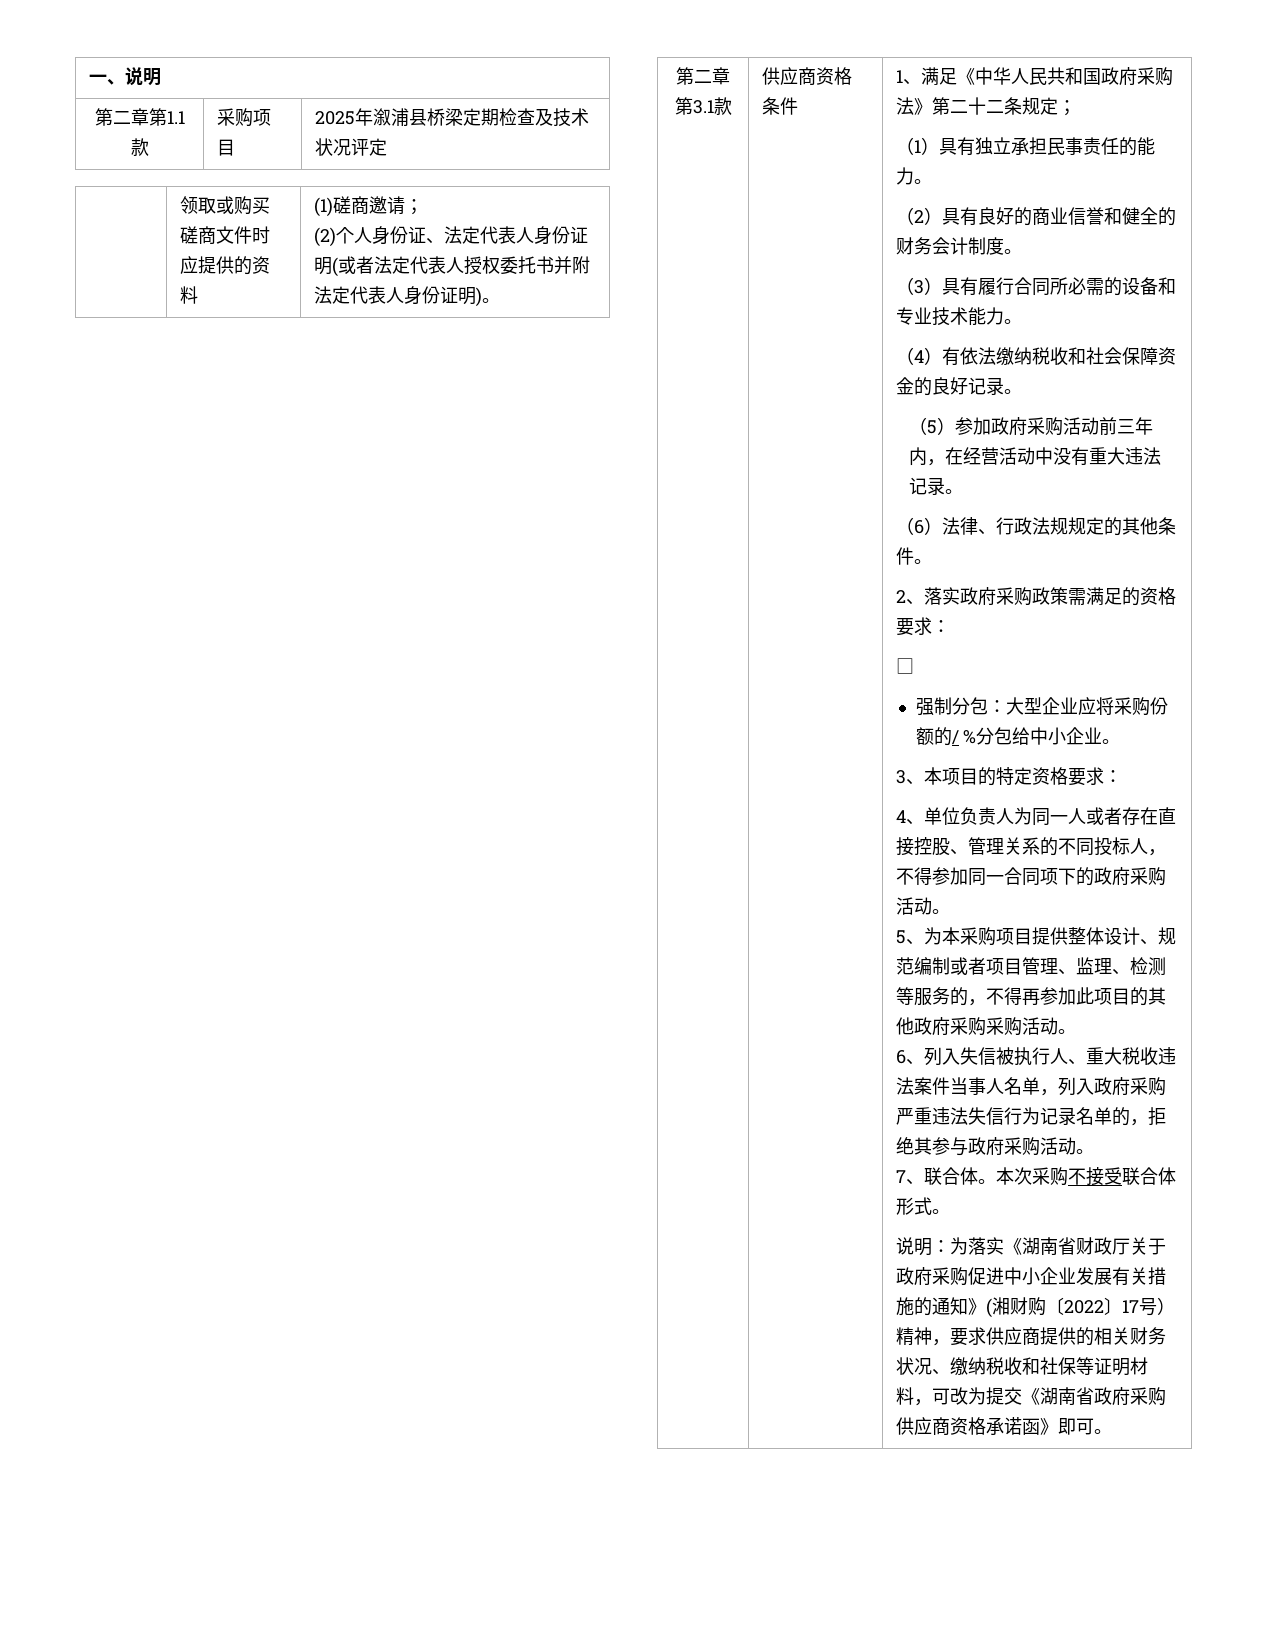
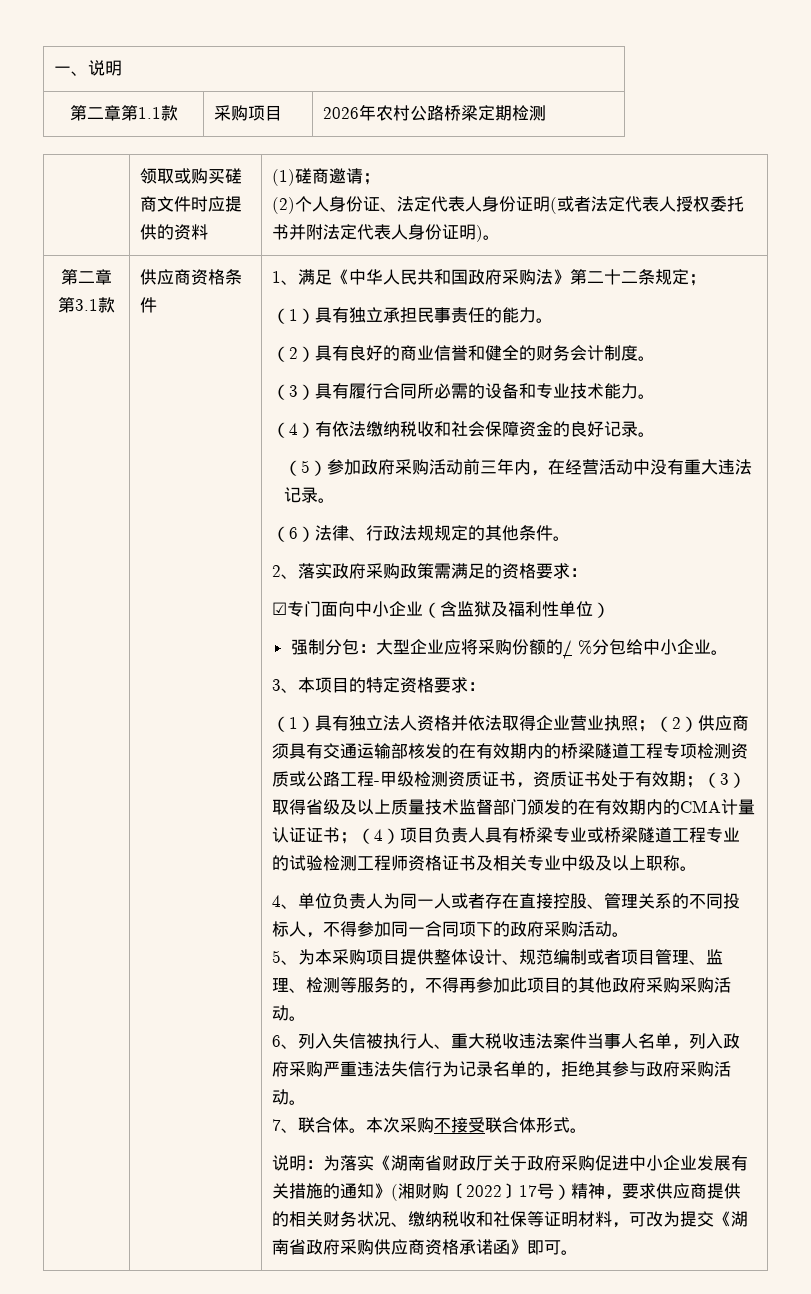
[314,108,589,127] [314,138,387,156] 2025年溆浦县桥梁定期检查及技术状况评定 -> [323,104,547,121] 2026年农村公路桥梁定期检测
[895,658,914,674] □ -> [272,601,611,618] ☑专门面向中小企业（含监狱及福利性单位）
(1122, 776) none -> [272,715,750,732] [272,743,749,759] [272,771,747,788] [272,799,756,815] [272,827,741,844] [272,855,698,871] // （1）具有独立法人资格并依法取得企业营业执照；（2）供应商须具有交通运输部核发的在有效期内的桥梁隧道工程专项检测资质或公路工程-甲级检测资质证书，资质证书处于有效期；（3）取得省级及以上质量技术监督部门颁发的在有效期内的CMA计量认证证书；（4）项目负责人具有桥梁专业或桥梁隧道工程专业的试验检测工程师资格证书及相关专业中级及以上职称。

